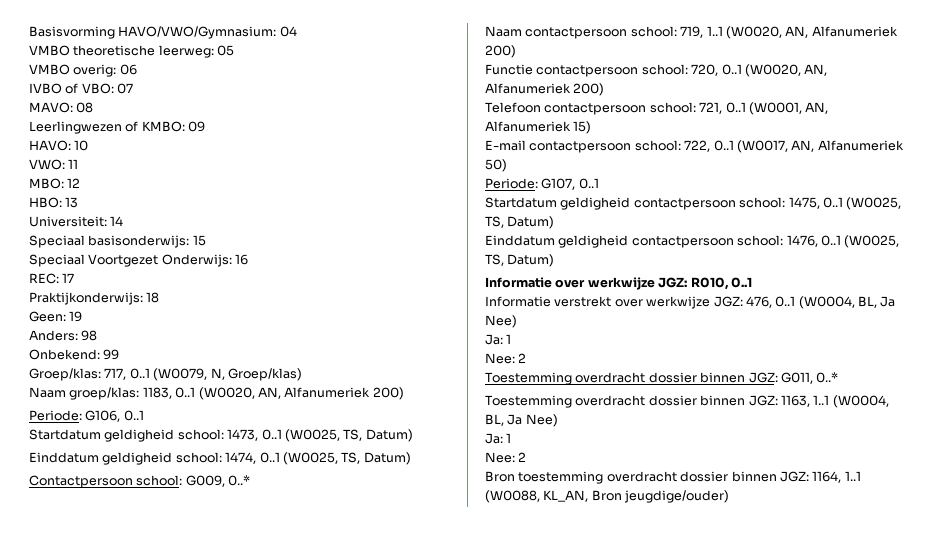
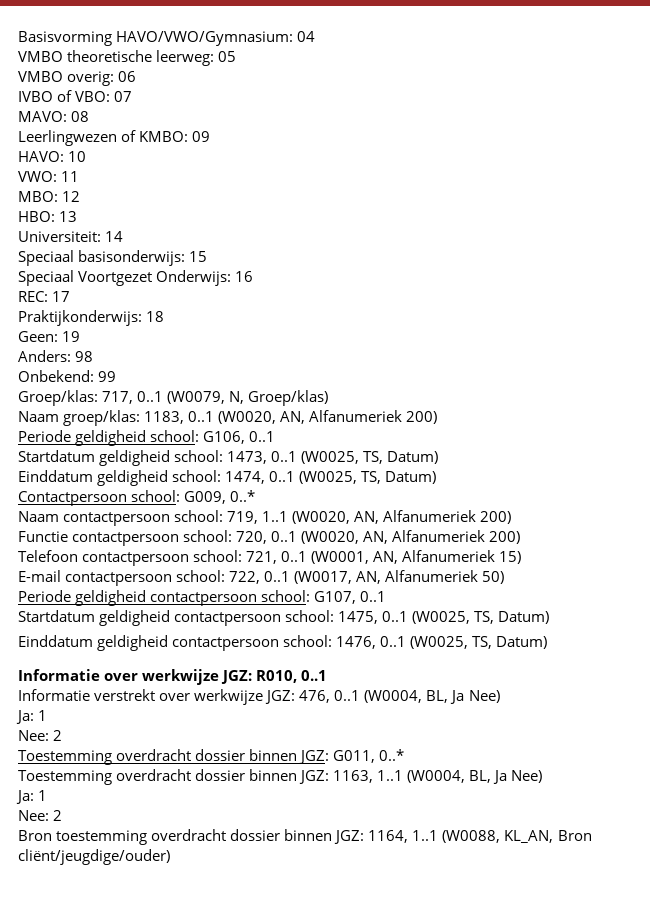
[29,410,82,421] Periode: -> [18,430,200,446] Periode geldigheid school:
[485,178,538,189] Periode: -> [18,590,311,606] Periode geldigheid contactpersoon school:
[624,490,730,503] jeugdige/ouder) -> [18,849,170,865] cliënt/jeugdige/ouder)

